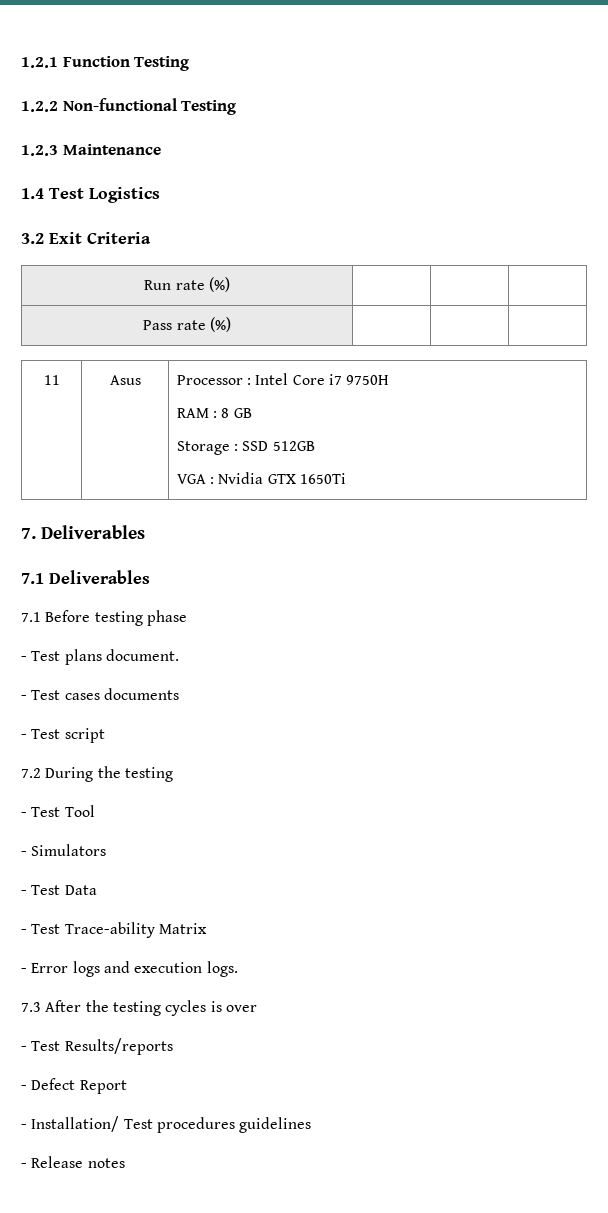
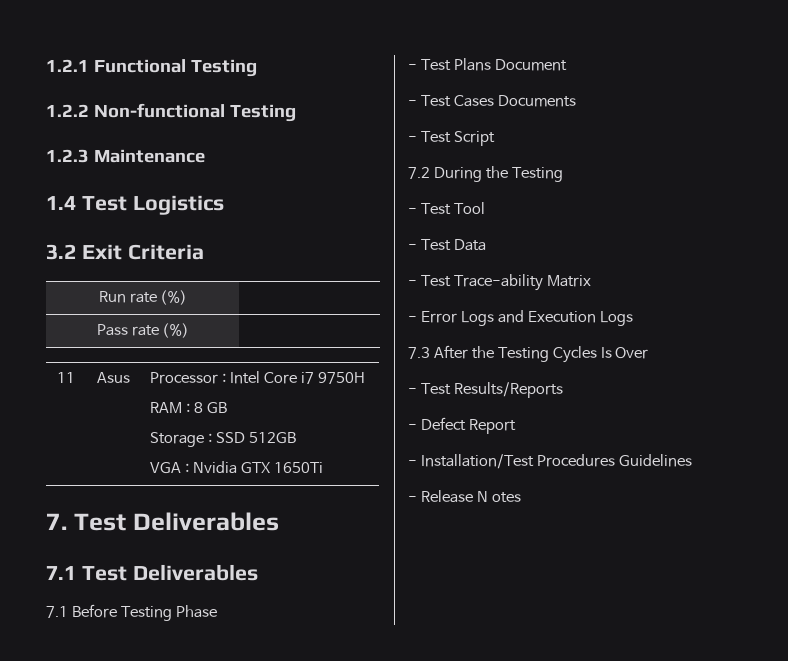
[62,56,130,67] Function -> [93,59,186,73] Functional
[41,525,145,539] [21,573,44,584] Deliverables // 7.1 -> [73,512,279,531] [46,566,127,581] Test Deliverables // 7.1 Test
[94,610,187,626] [21,649,179,665] [21,688,179,700] [21,728,105,743] testing phase // - Test plans document. // - Test cases documents // - Test script -> [120,605,217,621] [408,58,567,71] [408,95,576,107] [408,131,495,146] Testing Phase // - Test Plans Document // - Test Cases Documents // - Test Script
[124,767,173,782] testing -> [511,167,563,182] Testing
[21,844,107,856] // - Simulators -> (485, 208) none
[72,961,238,977] logs and execution logs. -> [460,310,633,326] Logs and Execution Logs
[112,1000,257,1016] [21,1038,173,1055] testing cycles is over // - Test Results/reports -> [497,346,649,363] [408,382,563,398] Testing Cycles Is Over // - Test Results/Reports
[31,1116,312,1133] Installation/ Test procedures guidelines -> [420,454,692,469] Installation/Test Procedures Guidelines
[87,1158,125,1168] notes -> [476,491,521,503] N otes

